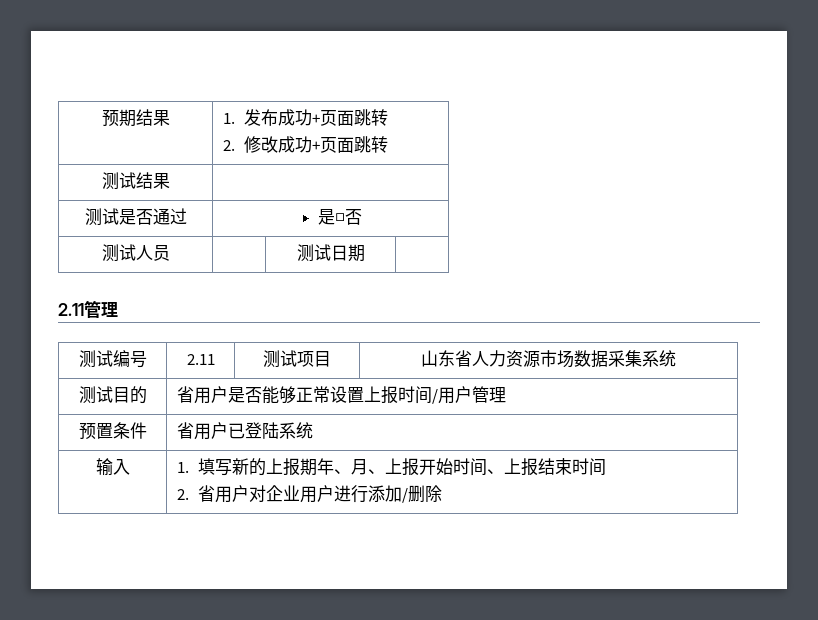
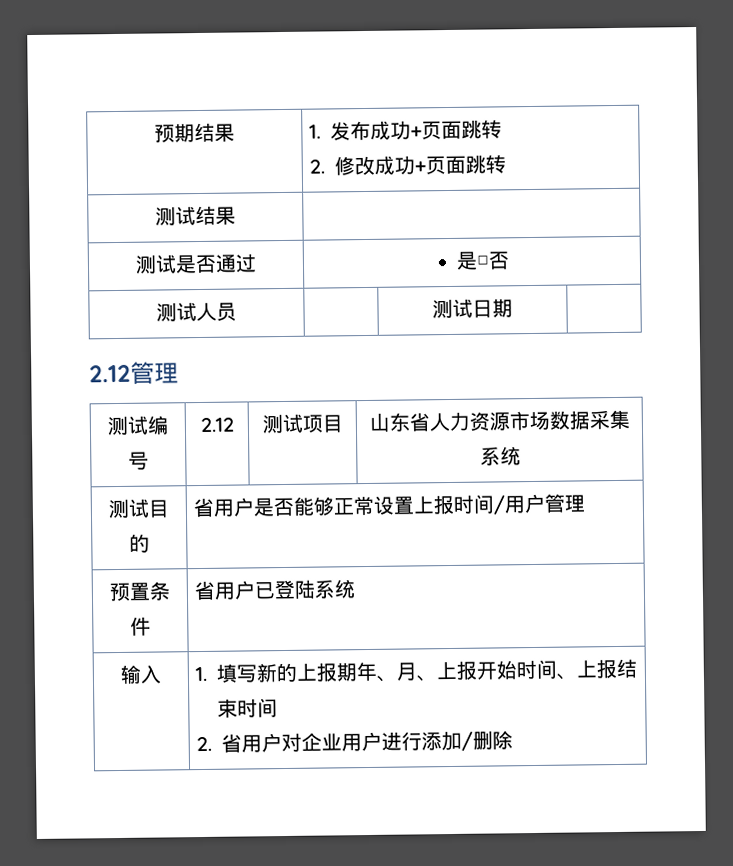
[58,303,84,316] 2.11 -> [89,364,131,383] 2.12
[186,354,215,365] 2.11 -> [199,417,234,433] 2.12

